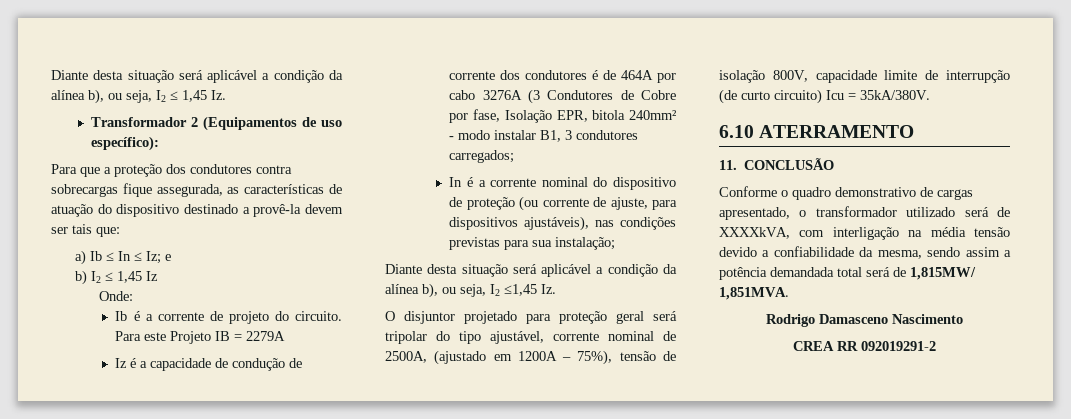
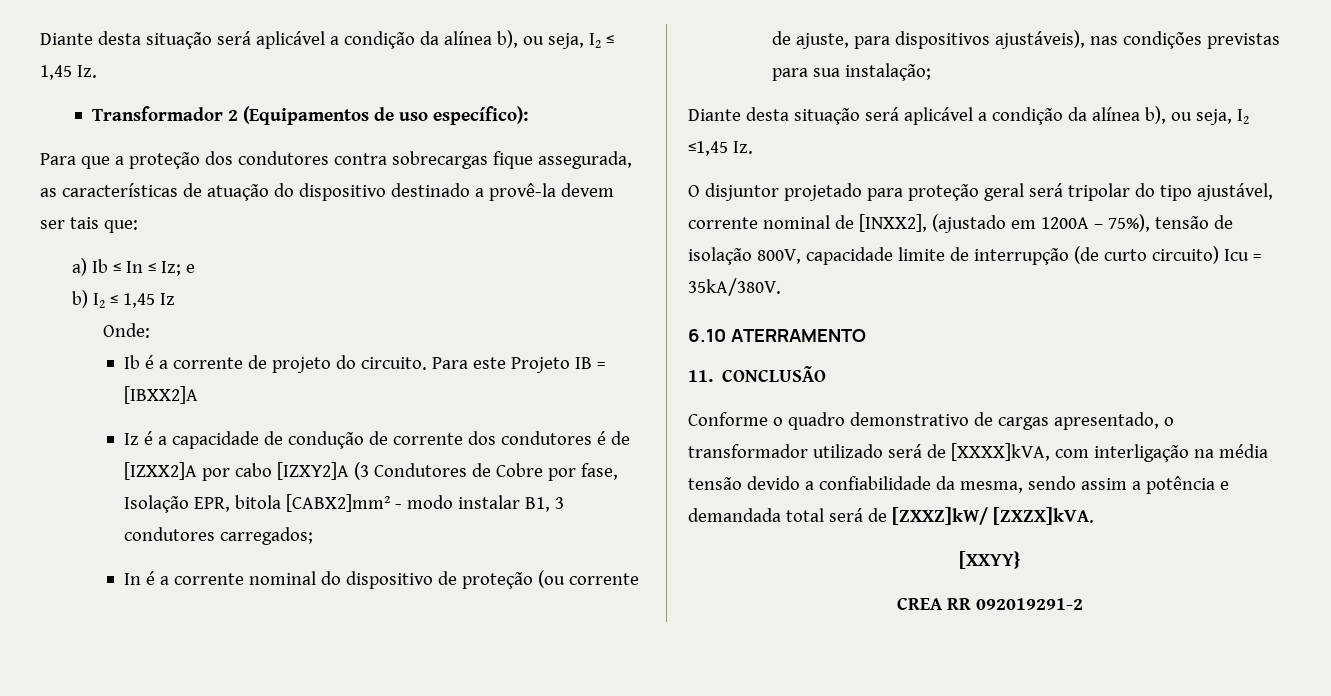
[246,331,286,341] 2279A -> [123,386,198,404] [IBXX2]A
[621,70,654,80] 464A -> [123,462,197,480] [IZXX2]A
[482,90,522,100] 3276A -> [276,462,349,480] [IZXY2]A
[629,110,677,120] 240mm² -> [285,494,390,512] [CABX2]mm²
[385,351,427,363] 2500A, -> [858,214,927,232] [INXX2],
[719,227,790,239] XXXXkVA, -> [950,443,1050,461] [XXXX]kVA,
(767, 273) none -> [1219,481,1229,490] e
[910,267,976,280] [719,287,789,300] [766,314,963,327] 1,815MW/ 1,851MVA. // Rodrigo Damasceno Nascimento -> [891,507,1094,525] [958,551,1021,569] [ZXXZ]kW/ [ZXZX]kVA. // [XXYY}

